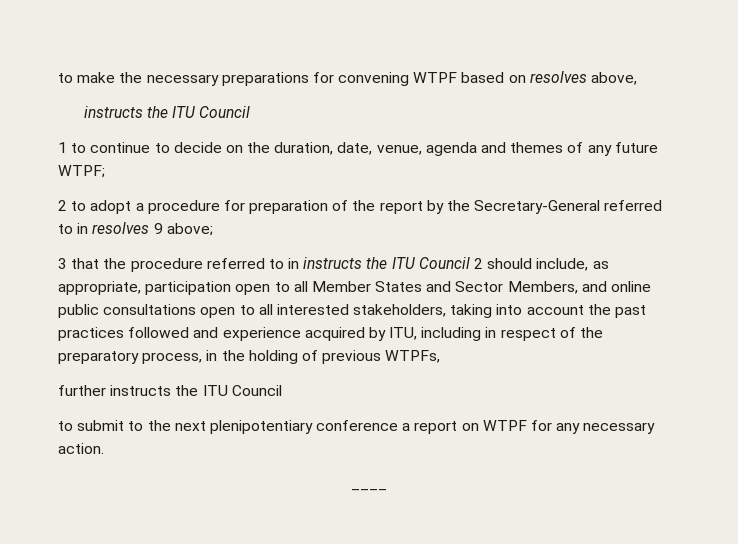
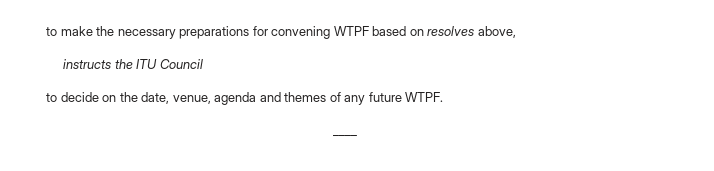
[58,142,151,153] 1 to continue -> (203, 64) none
[274,142,334,155] duration, -> (138, 97) none
[58,165,105,178] [58,200,663,214] [58,222,213,236] [58,257,609,272] [58,281,652,295] [58,304,647,318] [58,327,604,341] [58,350,441,364] [58,385,282,396] [58,420,656,434] [58,443,104,454] WTPF; // 2 to adopt a procedure for preparation of the report by the Secretary-General referred to in resolves 9 above; // 3 that the procedure referred to in instructs the ITU Council 2 should include, as appropriate, participation open to all Member States and Sector Members, and online public consultations open to all interested stakeholders, taking into account the past practices followed and experience acquired by ITU, including in respect of the preparatory process, in the holding of previous WTPFs, // further instructs the ITU Council // to submit to the next plenipotentiary conference a report on WTPF for any necessary action. -> [405,92,444,102] WTPF.

